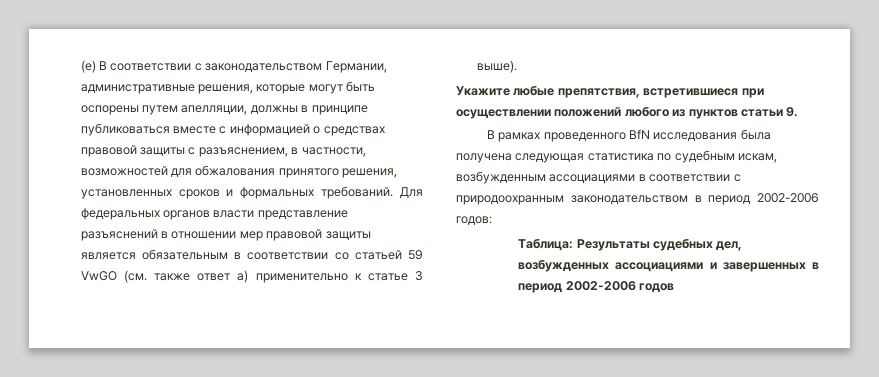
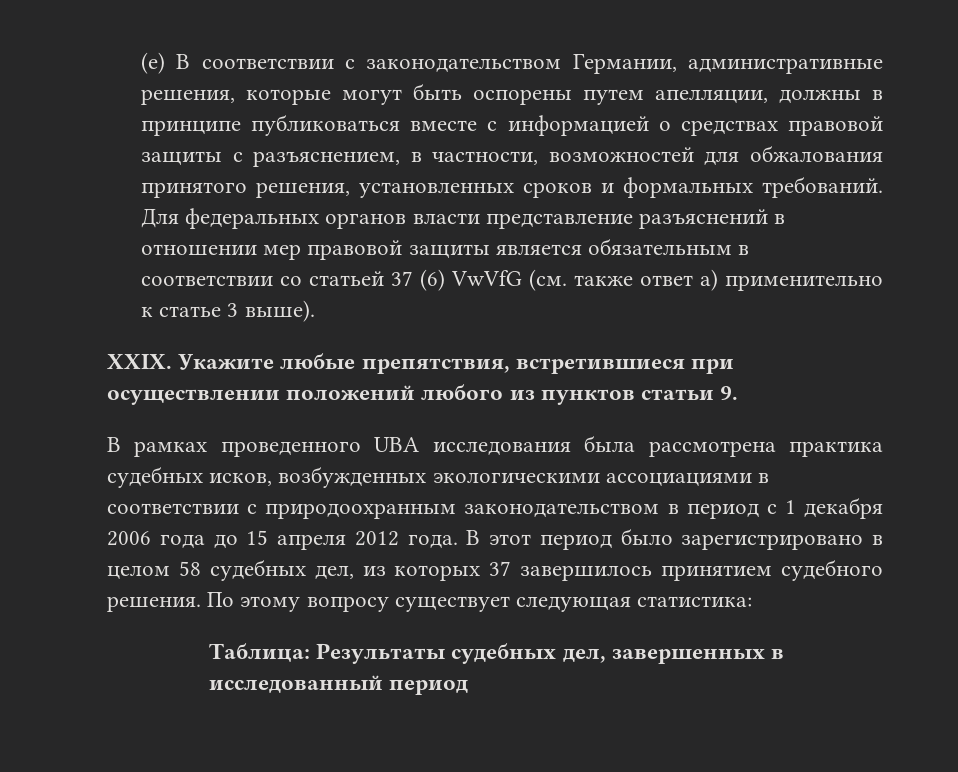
[407,250,423,260] [80,271,117,281] 59 VwGO -> [390,269,522,291] 37 (6) VwVfG
(517, 66) none -> [107,354,172,369] XXIX.
[629,129,651,139] BfN -> [374,437,420,452] UBA
[456,150,777,163] [456,171,546,184] получена следующая статистика по судебным искам, возбужденным -> [648,441,883,457] [107,466,600,488] рассмотрена практика судебных исков, возбужденных экологическими
[757,193,819,203] [456,216,492,225] [518,238,743,251] [518,259,819,272] [518,281,674,293] 2002-2006 годов: // Таблица: Результаты судебных дел, возбужденных ассоциациями и завершенных в период 2002-2006 годов -> [766,497,883,519] [107,528,883,550] [107,559,883,581] [107,592,753,612] [208,643,784,664] [208,675,469,695] с 1 декабря 2006 года до 15 апреля 2012 года. В этот период было зарегистрировано в целом 58 судебных дел, из которых 37 завершилось принятием судебного решения. По этому вопросу существует следующая статистика: // Таблица: Результаты судебных дел, завершенных в исследованный период

